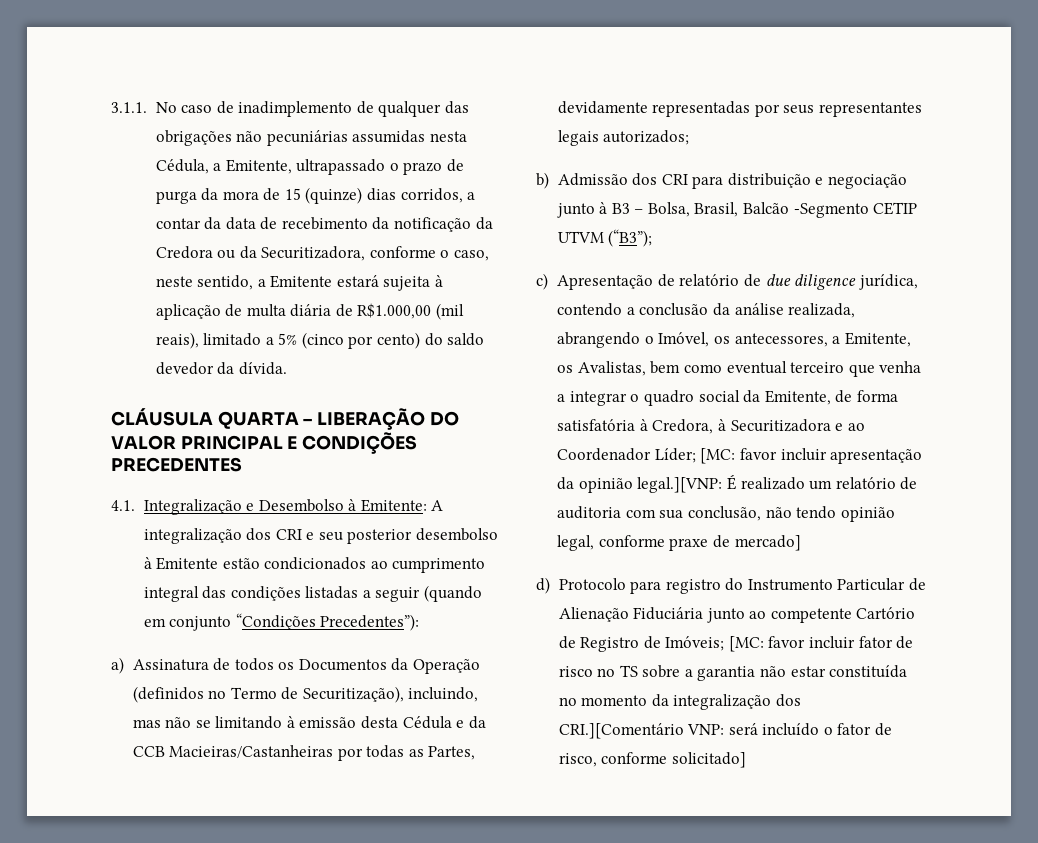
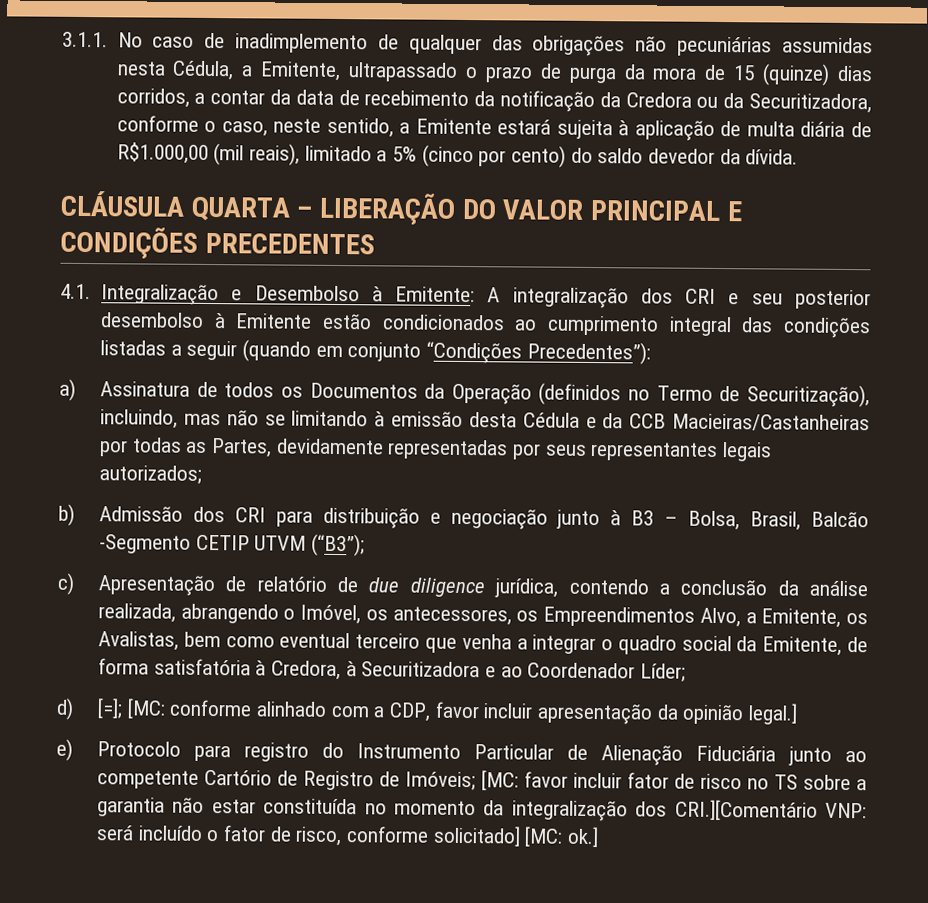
(828, 340) none -> [516,606,741,628] os Empreendimentos Alvo,
[700,448,736,464] [MC: -> [56,697,432,722] // d) [=]; [MC: conforme alinhado com a CDP,
[637,474,918,493] [557,506,895,522] [557,535,801,551] [536,577,550,594] legal.][VNP: É realizado um relatório de auditoria com sua conclusão, não tendo opinião legal, conforme praxe de mercado] // d) -> [748,703,799,725] [56,738,73,761] legal.] // e)
(746, 760) none -> [524,826,600,848] [MC: ok.]

